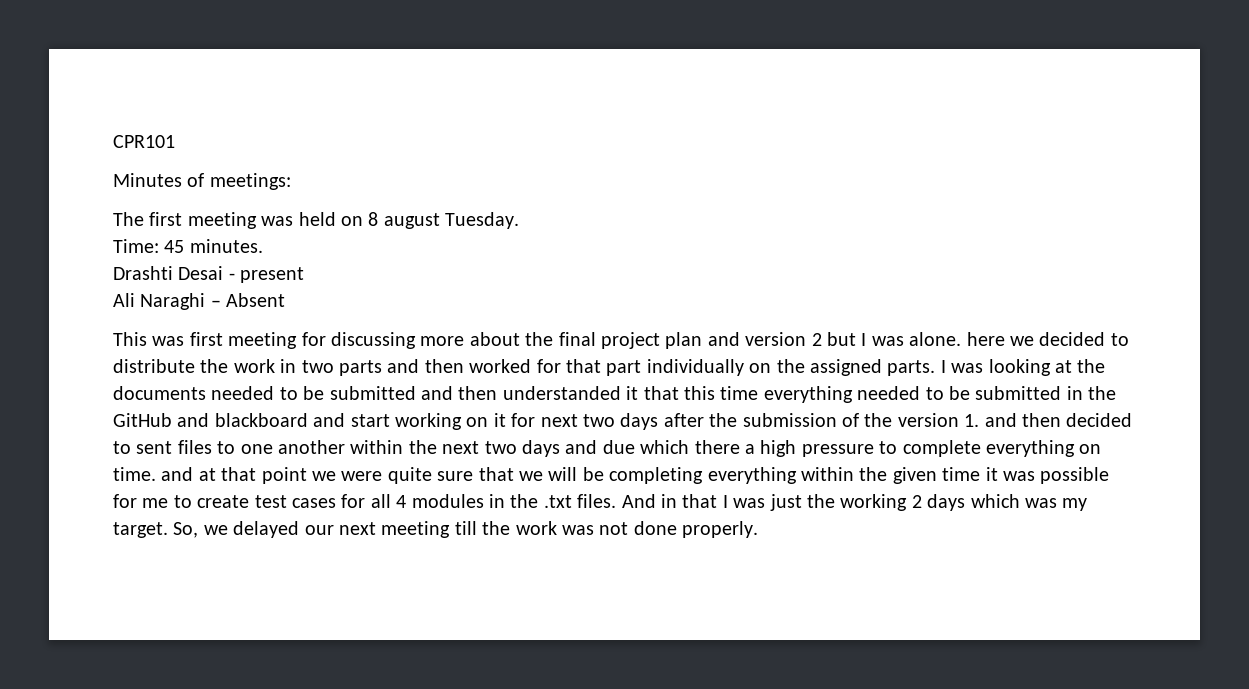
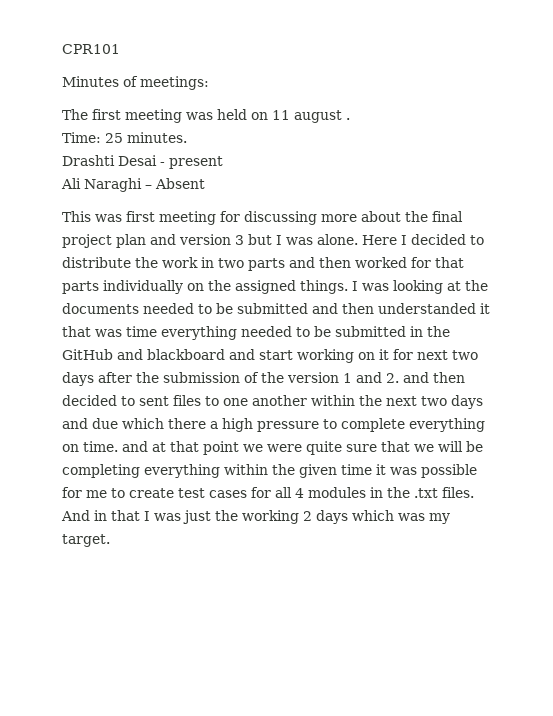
[368,212,520,229] 8 august Tuesday. -> [272,110,350,123] 11 august .
[164,240,185,253] 45 -> [105,133,123,143] 25
[811,333,822,346] 2 -> [235,235,244,245] 3
[966,332,1034,346] here we -> [362,235,407,245] Here I
[606,360,642,376] part -> [62,281,99,294] parts
[887,360,936,376] parts. -> [300,280,348,294] things.
[683,386,715,400] this -> [95,329,122,337] was
[964,414,980,427] 1. -> [343,372,399,383] 1 and 2.
[173,521,759,538] So, we delayed our next meeting till the work was not done properly. -> (110, 540) none

